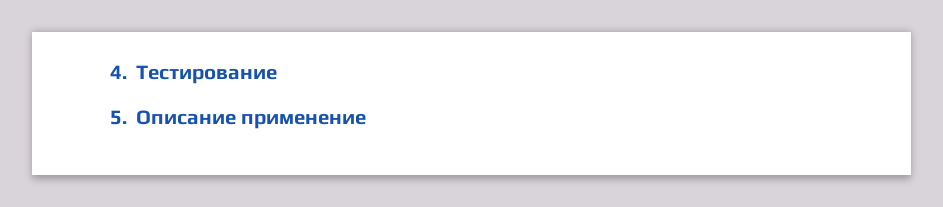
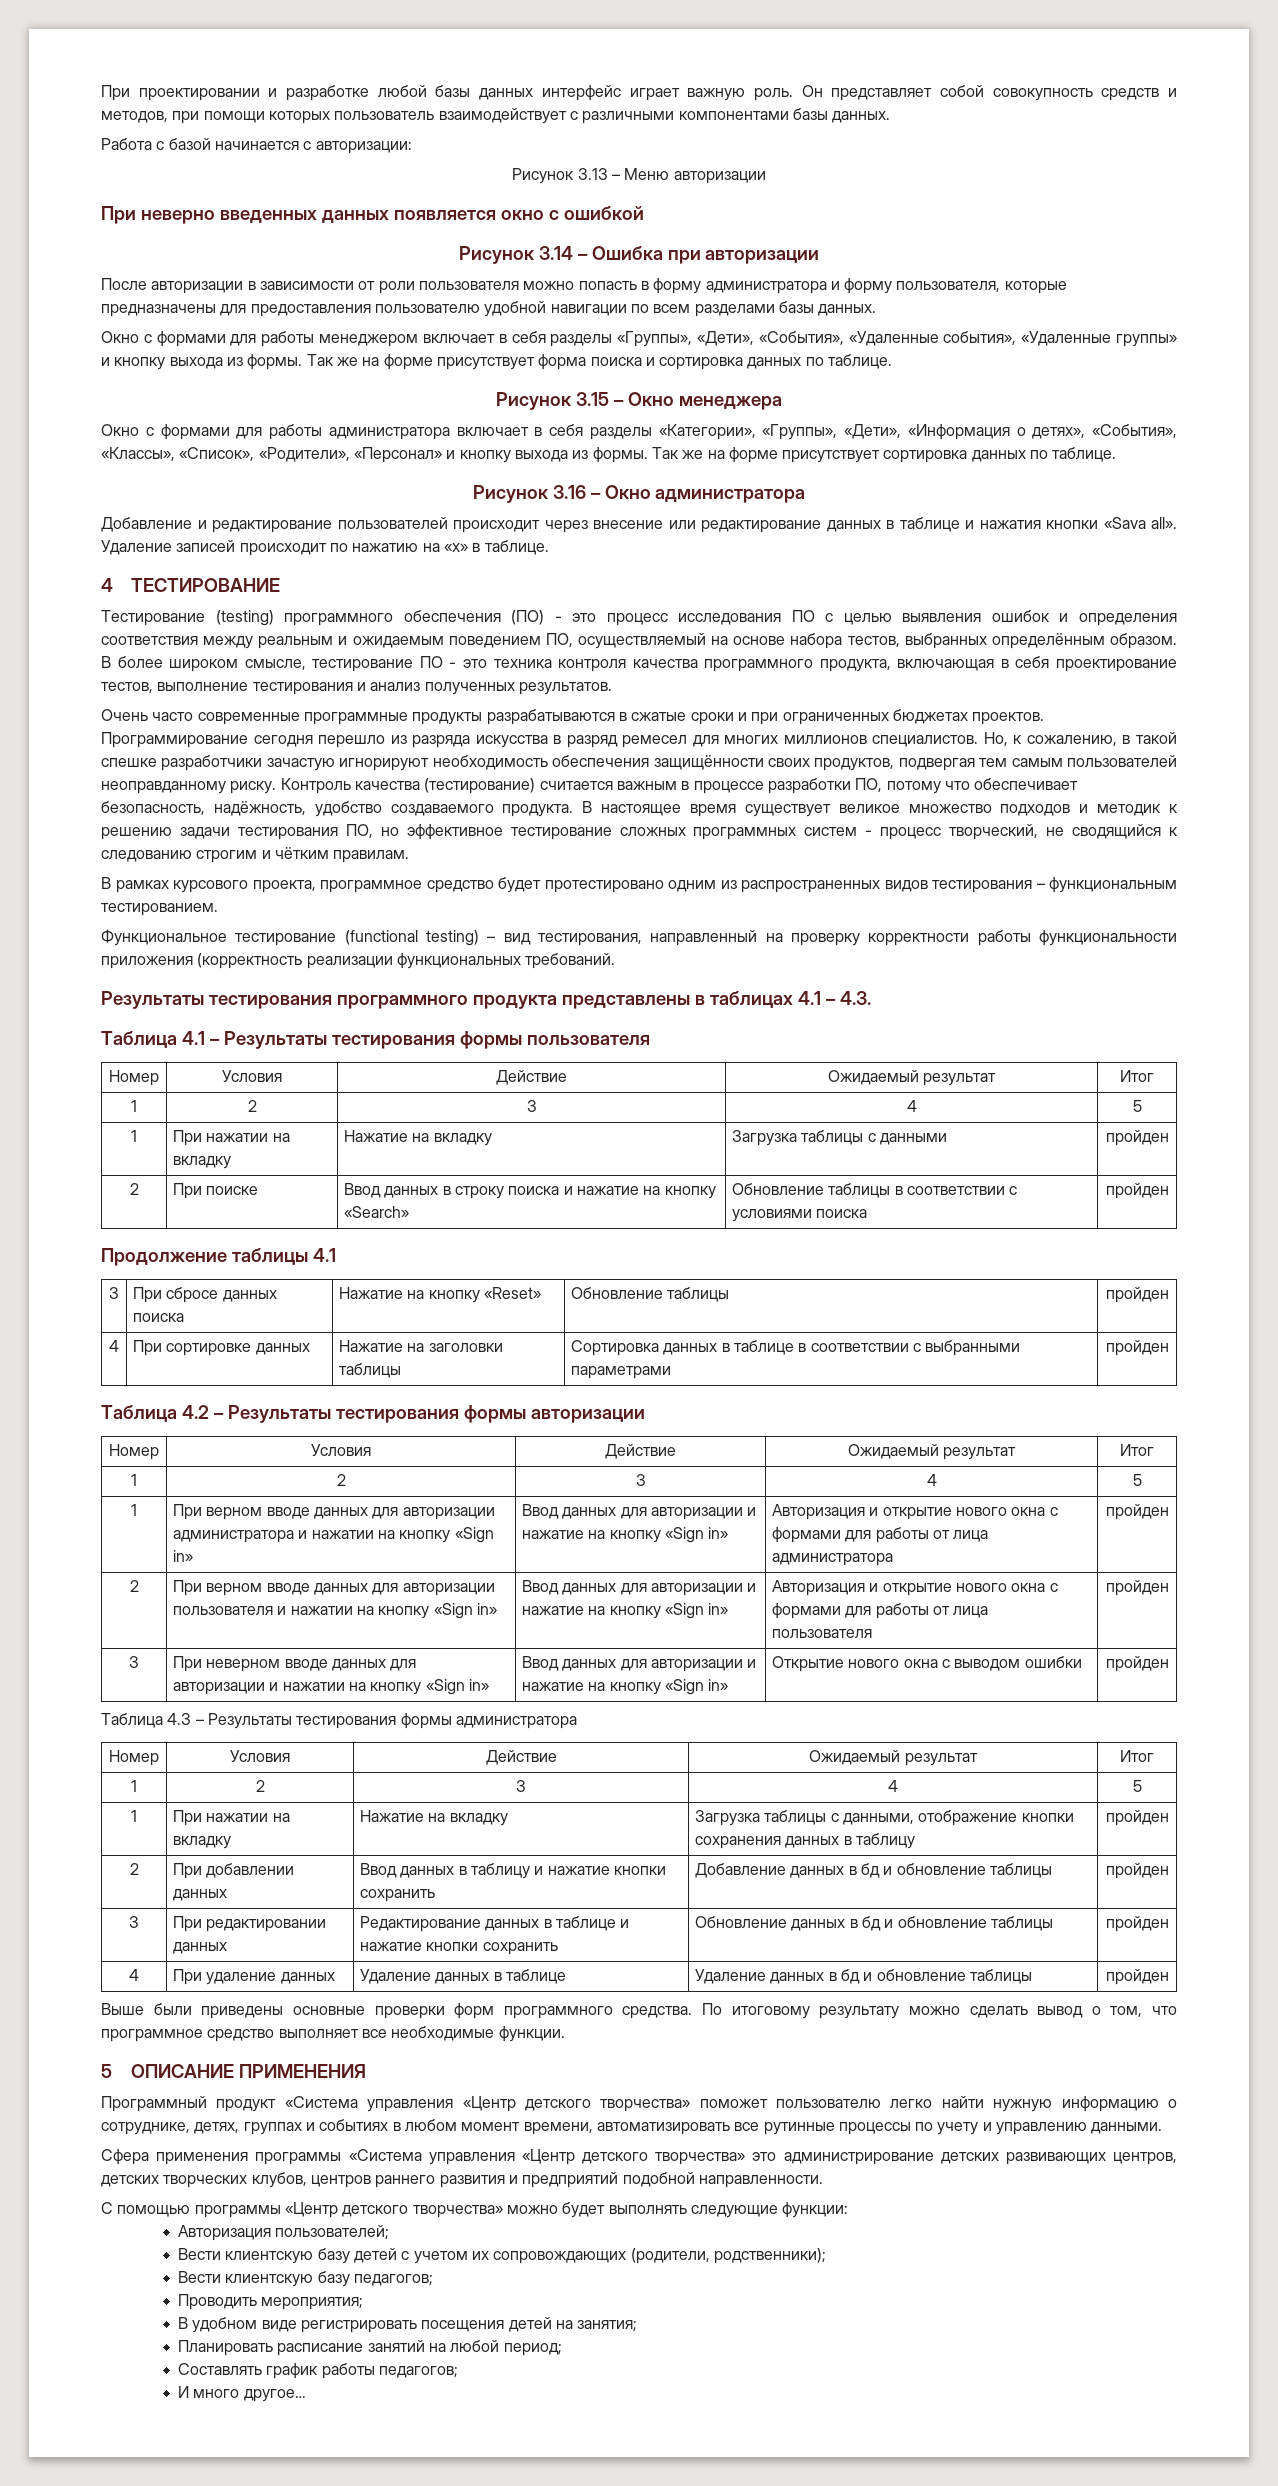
[110,65,277,84] [110,110,367,129] 4. Тестирование // 5. Описание применение -> [101,85,1177,101] [101,108,891,124] [101,138,412,154] [512,168,766,184] [101,206,644,224] [458,246,820,264] [101,278,1067,294] [101,301,877,317] [101,331,1177,347] [101,354,893,370] [496,392,782,410] [101,424,1177,440] [101,447,1117,463] [472,485,806,503] [101,517,1177,533] [101,540,549,556] [101,578,280,592] [101,610,1177,626] [101,633,1177,649] [101,656,1177,672] [101,682,612,695] [101,709,1045,725] [101,732,1177,748] [101,755,1177,771] [101,778,1079,794] [101,801,1179,817] [101,824,1179,840] [101,847,410,863] [101,877,1177,893] [101,903,218,916] [101,929,1178,946] [101,953,616,969] [101,991,871,1009] [101,1031,650,1049] [109,1070,159,1086] [222,1070,282,1082] [496,1070,567,1085] [827,1070,997,1086] [1120,1070,1154,1082] [131,1100,137,1112] [247,1100,257,1112] [526,1100,537,1112] [906,1100,917,1112] [1132,1100,1142,1112] [131,1130,137,1142] [173,1130,290,1146] [173,1156,232,1169] [344,1130,492,1146] [732,1130,948,1146] [1105,1130,1169,1146] [129,1183,139,1195] [173,1183,259,1199] [344,1183,716,1199] [344,1206,410,1218] [732,1183,1018,1198] [732,1209,868,1222] [1105,1183,1169,1199] [101,1248,336,1266] [109,1287,119,1299] [133,1287,277,1303] [133,1313,185,1322] [339,1287,542,1303] [571,1287,730,1302] [1105,1287,1169,1303] [109,1340,119,1352] [133,1340,310,1356] [339,1340,503,1352] [339,1363,402,1378] [571,1340,1021,1356] [571,1366,672,1379] [1105,1340,1169,1356] [101,1405,645,1423] [109,1444,159,1460] [311,1444,371,1456] [605,1444,676,1459] [847,1444,1017,1460] [1120,1444,1154,1456] [131,1474,137,1486] [336,1474,346,1486] [635,1474,646,1486] [926,1474,937,1486] [1132,1474,1142,1486] [131,1504,137,1516] [173,1504,495,1520] [173,1527,494,1543] [173,1550,194,1562] [522,1504,757,1520] [522,1527,729,1543] [772,1504,1058,1520] [772,1527,989,1543] [772,1553,894,1566] [1105,1504,1169,1520] [129,1580,139,1592] [173,1580,495,1596] [173,1603,497,1619] [522,1580,757,1596] [522,1603,729,1619] [772,1580,1058,1596] [772,1603,989,1619] [772,1629,873,1638] [1105,1580,1169,1596] [129,1656,139,1668] [173,1656,417,1672] [173,1679,489,1695] [522,1656,757,1672] [522,1679,729,1695] [772,1656,1082,1672] [1105,1656,1169,1672] [101,1713,577,1729] [109,1750,159,1766] [230,1750,290,1762] [485,1750,557,1765] [809,1750,978,1766] [1120,1750,1154,1762] [131,1780,137,1792] [255,1780,265,1792] [516,1780,526,1792] [888,1780,898,1792] [1132,1780,1142,1792] [131,1810,137,1822] [173,1810,290,1826] [173,1836,232,1849] [360,1810,508,1826] [695,1810,1074,1826] [695,1833,916,1849] [1105,1810,1169,1826] [129,1863,139,1875] [173,1863,295,1879] [173,1889,228,1901] [360,1863,666,1879] [360,1889,436,1902] [695,1863,1052,1878] [1105,1863,1169,1879] [129,1916,139,1928] [173,1916,327,1932] [173,1942,228,1954] [360,1916,630,1932] [360,1942,558,1955] [695,1916,1053,1931] [1105,1916,1169,1932] [129,1969,139,1981] [173,1969,335,1985] [360,1969,567,1984] [695,1969,1032,1984] [1105,1969,1169,1985] [101,2003,1177,2019] [101,2026,565,2042] [101,2064,366,2078] [101,2096,1177,2112] [101,2119,1163,2135] [101,2149,1177,2165] [101,2172,823,2188] [101,2202,849,2218] [178,2225,390,2241] [178,2248,826,2264] [178,2271,434,2287] [178,2294,364,2310] [178,2317,638,2333] [178,2340,562,2356] [178,2363,459,2379] [178,2386,306,2402] При проектировании и разработке любой базы данных интерфейс играет важную роль. Он представляет собой совокупность средств и методов, при помощи которых пользователь взаимодействует с различными компонентами базы данных. // Работа с базой начинается с авторизации: // Рисунок 3.13 – Меню авторизации // При неверно введенных данных появляется окно с ошибкой // Рисунок 3.14 – Ошибка при авторизации // После авторизации в зависимости от роли пользователя можно попасть в форму администратора и форму пользователя, которые предназначены для предоставления пользователю удобной навигации по всем разделами базы данных. // Окно с формами для работы менеджером включает в себя разделы «Группы», «Дети», «События», «Удаленные события», «Удаленные группы» и кнопку выхода из формы. Так же на форме присутствует форма поиска и сортировка данных по таблице. // Рисунок 3.15 – Окно менеджера // Окно с формами для работы администратора включает в себя разделы «Категории», «Группы», «Дети», «Информация о детях», «События», «Классы», «Список», «Родители», «Персонал» и кнопку выхода из формы. Так же на форме присутствует сортировка данных по таблице. // Рисунок 3.16 – Окно администратора // Добавление и редактирование пользователей происходит через внесение или редактирование данных в таблице и нажатия кнопки «Sava all». Удаление записей происходит по нажатию на «х» в таблице. // 4 ТЕСТИРОВАНИЕ // Тестирование (testing) программного обеспечения (ПО) - это процесс исследования ПО с целью выявления ошибок и определения соответствия между реальным и ожидаемым поведением ПО, осуществляемый на основе набора тестов, выбранных определённым образом. В более широком смысле, тестирование ПО - это техника контроля качества программного продукта, включающая в себя проектирование тестов, выполнение тестирования и анализ полученных результатов. // Очень часто современные программные продукты разрабатываются в сжатые сроки и при ограниченных бюджетах проектов. Программирование сегодня перешло из разряда искусства в разряд ремесел для многих миллионов специалистов. Но, к сожалению, в такой спешке разработчики зачастую игнорируют необходимость обеспечения защищённости своих продуктов, подвергая тем самым пользователей неоправданному риску. Контроль качества (тестирование) считается важным в процессе разработки ПО, потому что обеспечивает безопасность, надёжность, удобство создаваемого продукта. В настоящее время существует великое множество подходов и методик к решению задачи тестирования ПО, но эффективное тестирование сложных программных систем - процесс творческий, не сводящийся к следованию строгим и чётким правилам. // В рамках курсового проекта, программное средство будет протестировано одним из распространенных видов тестирования – функциональным тестированием. // Функциональное тестирование (functional testing) – вид тестирования, направленный на проверку корректности работы функциональности приложения (корректность реализации функциональных требований. // Результаты тестирования программного продукта представлены в таблицах 4.1 – 4.3. // Таблица 4.1 – Результаты тестирования формы пользователя // Номер | Условия | Действие | Ожидаемый результат | Итог // 1 | 2 | 3 | 4 | 5 // 1 | При нажатии на вкладку | Нажатие на вкладку | Загрузка таблицы с данными | пройден // 2 | При поиске | Ввод данных в строку поиска и нажатие на кнопку «Search» | Обновление таблицы в соответствии с условиями поиска | пройден // Продолжение таблицы 4.1 // 3 | При сбросе данных поиска | Нажатие на кнопку «Reset» | Обновление таблицы | пройден // 4 | При сортировке данных | Нажатие на заголовки таблицы | Сортировка данных в таблице в соответствии с выбранными параметрами | пройден // Таблица 4.2 – Результаты тестирования формы авторизации // Номер | Условия | Действие | Ожидаемый результат | Итог // 1 | 2 | 3 | 4 | 5 // 1 | При верном вводе данных для авторизации администратора и нажатии на кнопку «Sign in» | Ввод данных для авторизации и нажатие на кнопку «Sign in» | Авторизация и открытие нового окна с формами для работы от лица администратора | пройден // 2 | При верном вводе данных для авторизации пользователя и нажатии на кнопку «Sign in» | Ввод данных для авторизации и нажатие на кнопку «Sign in» | Авторизация и открытие нового окна с формами для работы от лица пользователя | пройден // 3 | При неверном вводе данных для авторизации и нажатии на кнопку «Sign in» | Ввод данных для авторизации и нажатие на кнопку «Sign in» | Открытие нового окна с выводом ошибки | пройден // Таблица 4.3 – Результаты тестирования формы администратора // Номер | Условия | Действие | Ожидаемый результат | Итог // 1 | 2 | 3 | 4 | 5 // 1 | При нажатии на вкладку | Нажатие на вкладку | Загрузка таблицы с данными, отображение кнопки сохранения данных в таблицу | пройден // 2 | При добавлении данных | Ввод данных в таблицу и нажатие кнопки сохранить | Добавление данных в бд и обновление таблицы | пройден // 3 | При редактировании данных | Редактирование данных в таблице и нажатие кнопки сохранить | Обновление данных в бд и обновление таблицы | пройден // 4 | При удаление данных | Удаление данных в таблице | Удаление данных в бд и обновление таблицы | пройден // Выше были приведены основные проверки форм программного средства. По итоговому результату можно сделать вывод о том, что программное средство выполняет все необходимые функции. // 5 ОПИСАНИЕ ПРИМЕНЕНИЯ // Программный продукт «Система управления «Центр детского творчества» поможет пользователю легко найти нужную информацию о сотруднике, детях, группах и событиях в любом момент времени, автоматизировать все рутинные процессы по учету и управлению данными. // Сфера применения программы «Система управления «Центр детского творчества» это администрирование детских развивающих центров, детских творческих клубов, центров раннего развития и предприятий подобной направленности. // С помощью программы «Центр детского творчества» можно будет выполнять следующие функции: // Авторизация пользователей; // Вести клиентскую базу детей с учетом их сопровождающих (родители, родственники); // Вести клиентскую базу педагогов; // Проводить мероприятия; // В удобном виде регистрировать посещения детей на занятия; // Планировать расписание занятий на любой период; // Составлять график работы педагогов; // И много другое…

